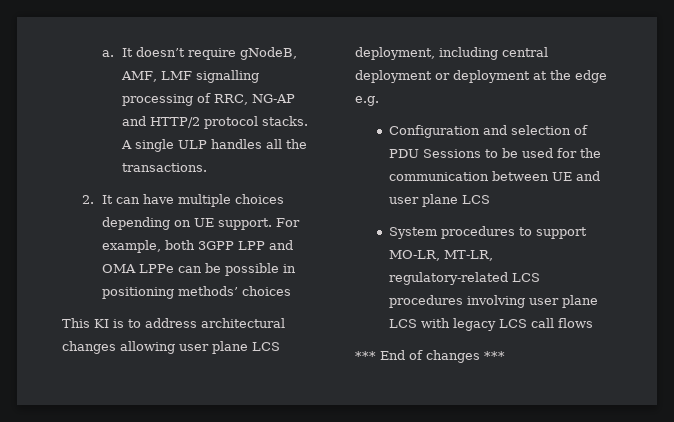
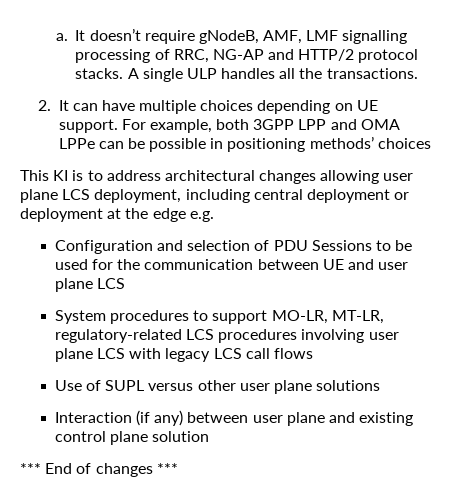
(594, 323) none -> [54,380,381,394] [54,410,414,426] [54,431,210,445] // Use of SUPL versus other user plane solutions // Interaction (if any) between user plane and existing control plane solution

